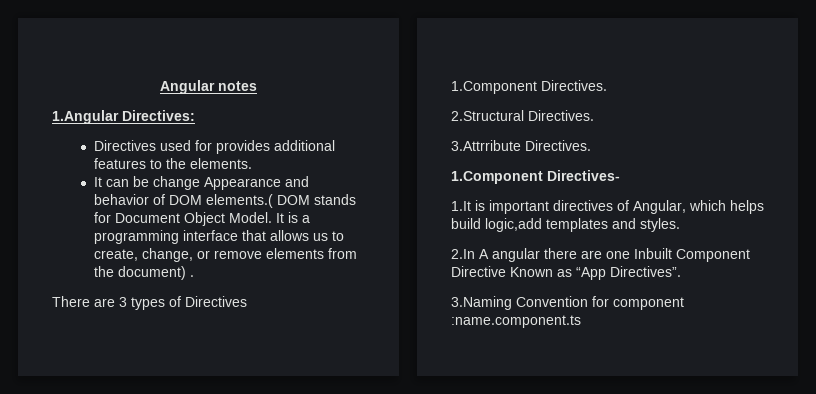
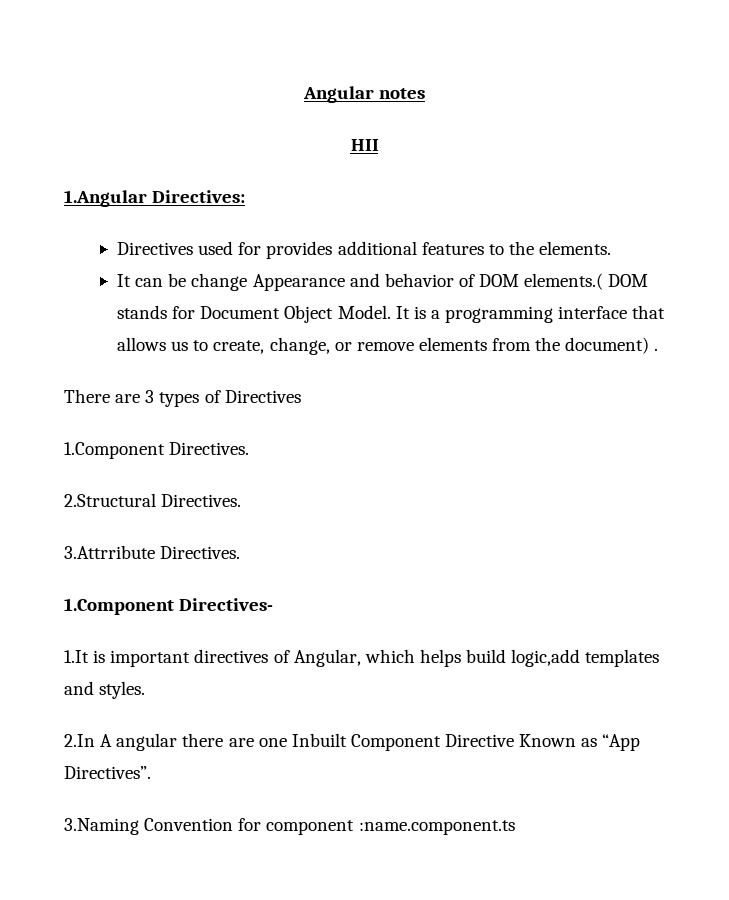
(257, 86) none -> [350,139,379,151] // HII

